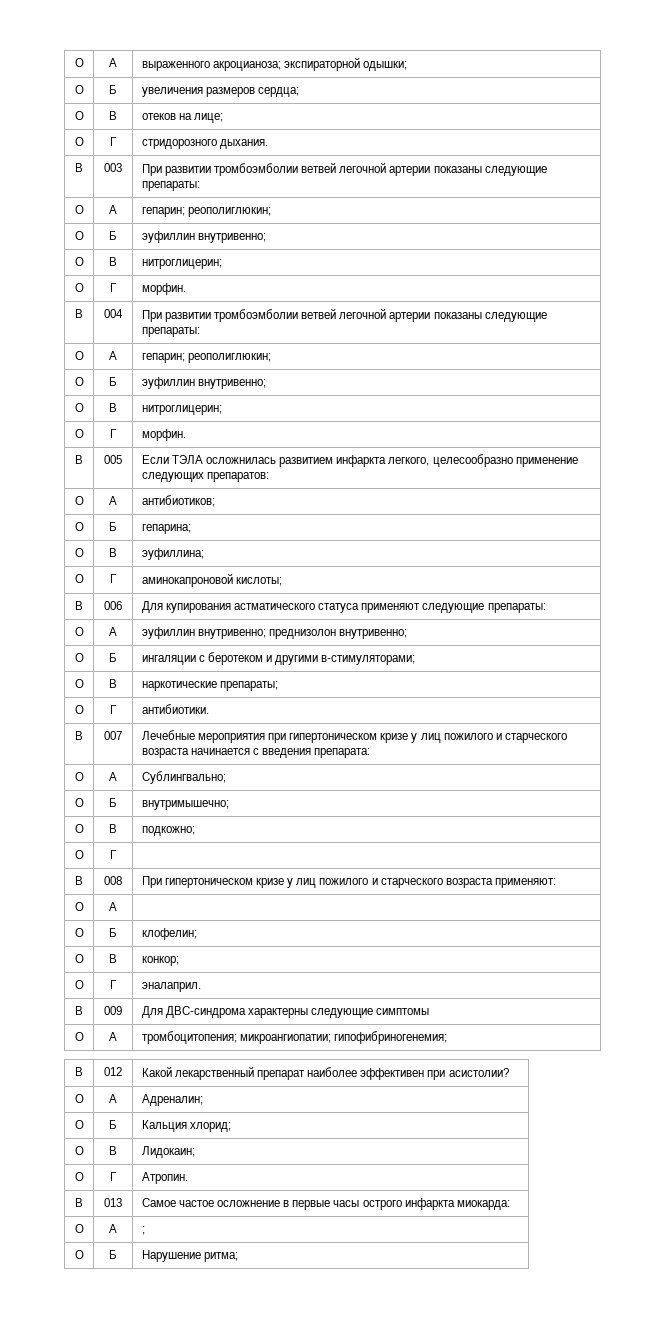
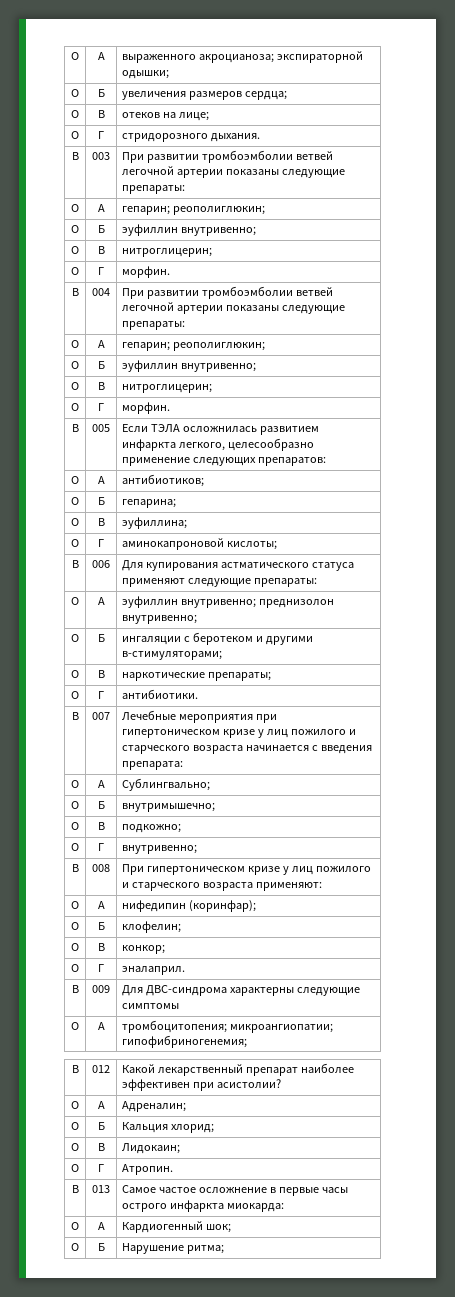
(117, 854) none -> [122,845,198,854] внутривенно;
(117, 906) none -> [122,900,257,912] нифедипин (коринфар);
[141,1226,145,1235] ; -> [122,1221,232,1233] Кардиогенный шок;

